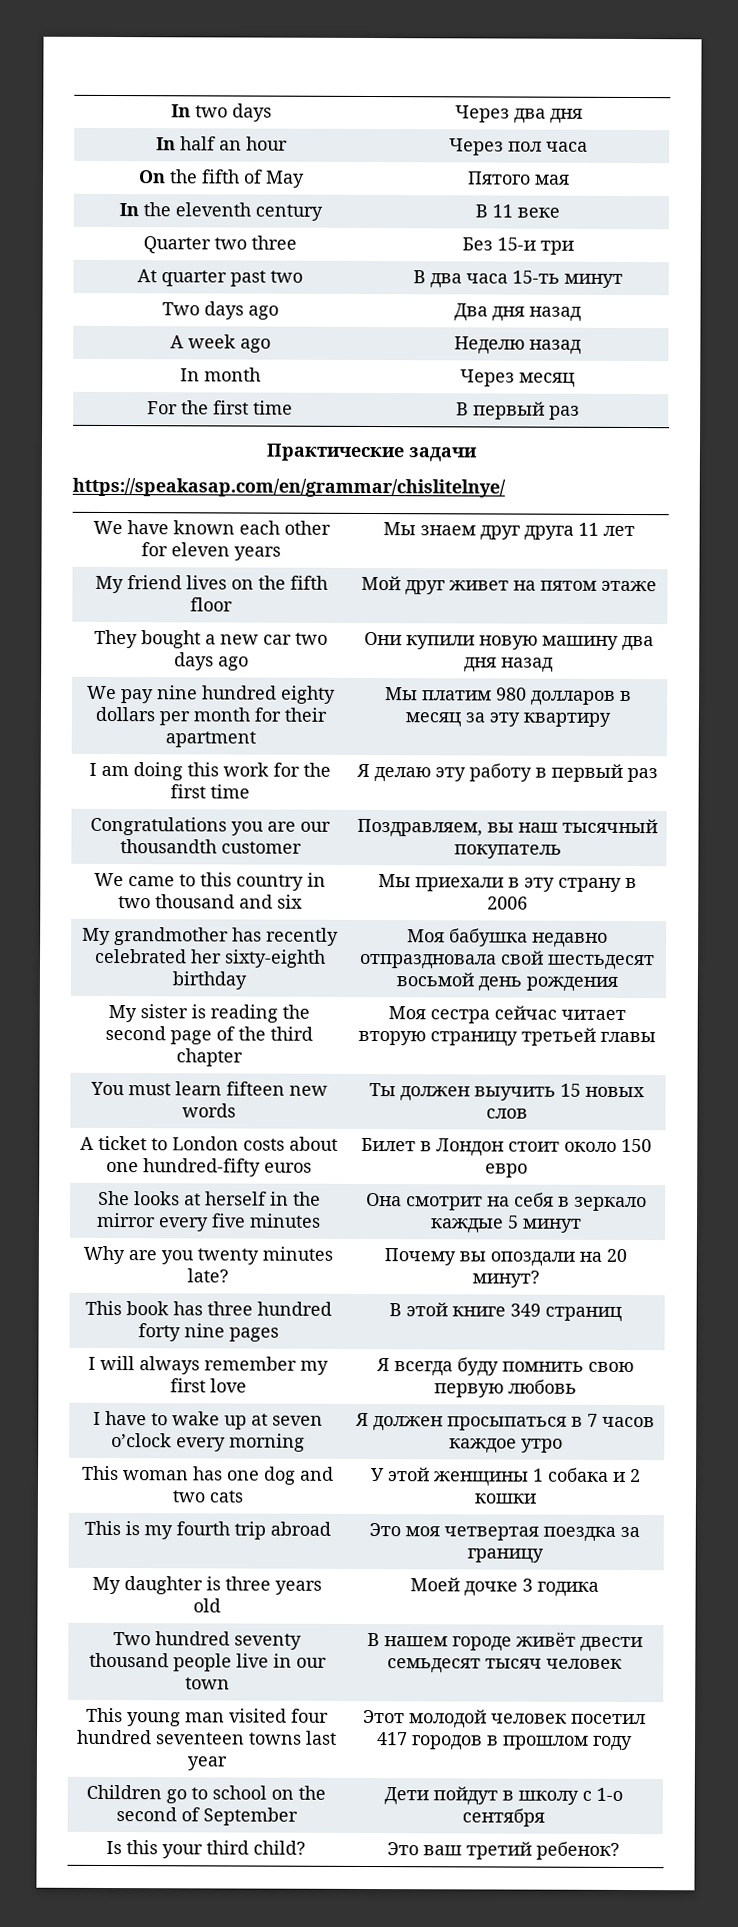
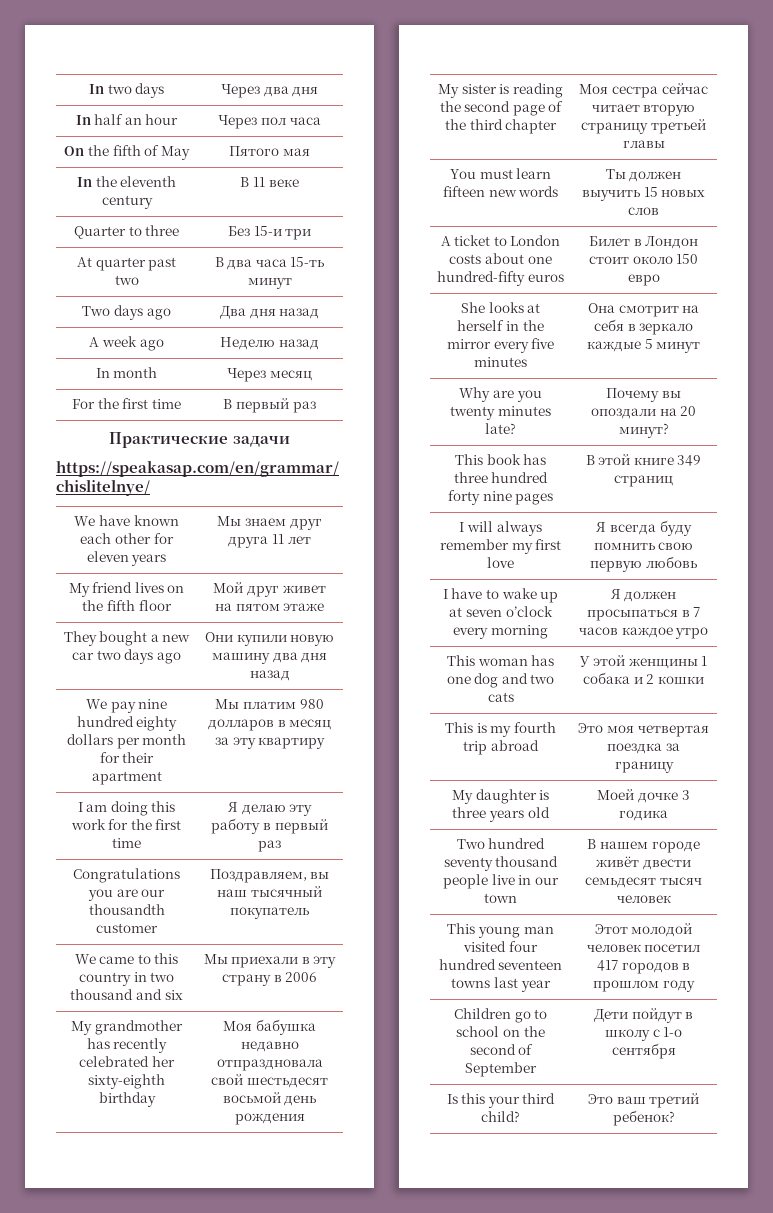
[214,237,247,250] two -> [128,226,142,236] to

